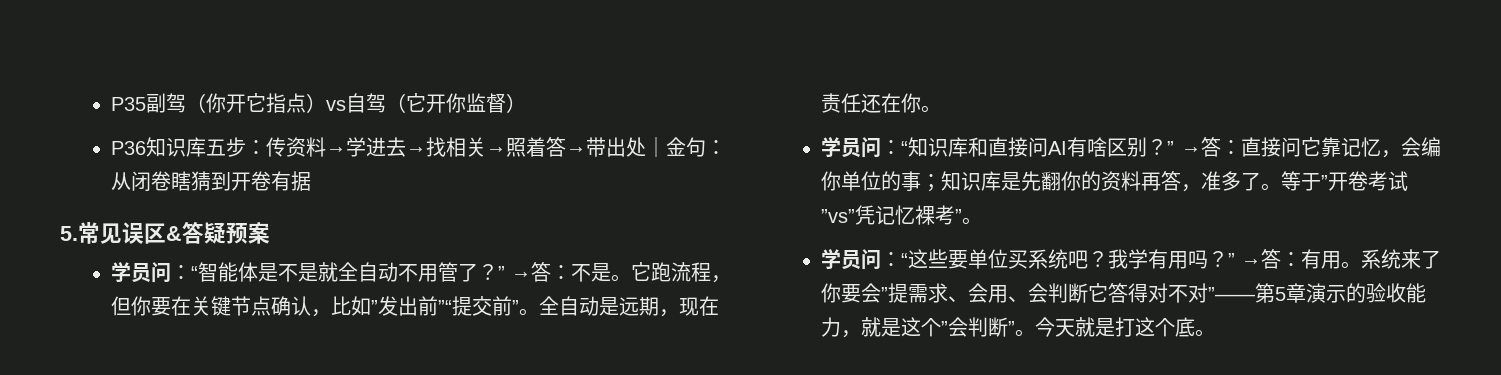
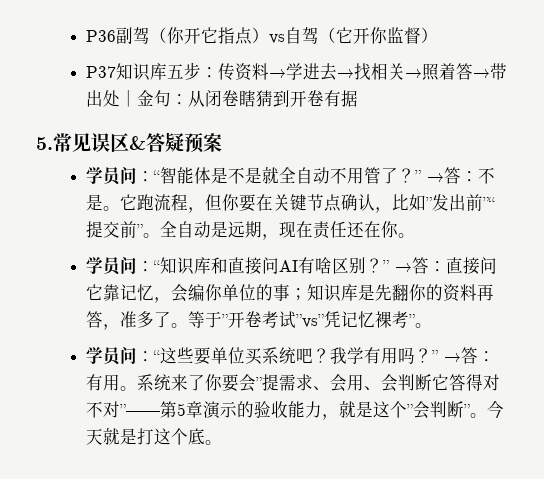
[110,97,146,111] P35 -> [86,30,117,42] P36
[110,141,146,155] P36 -> [86,66,117,78] P37

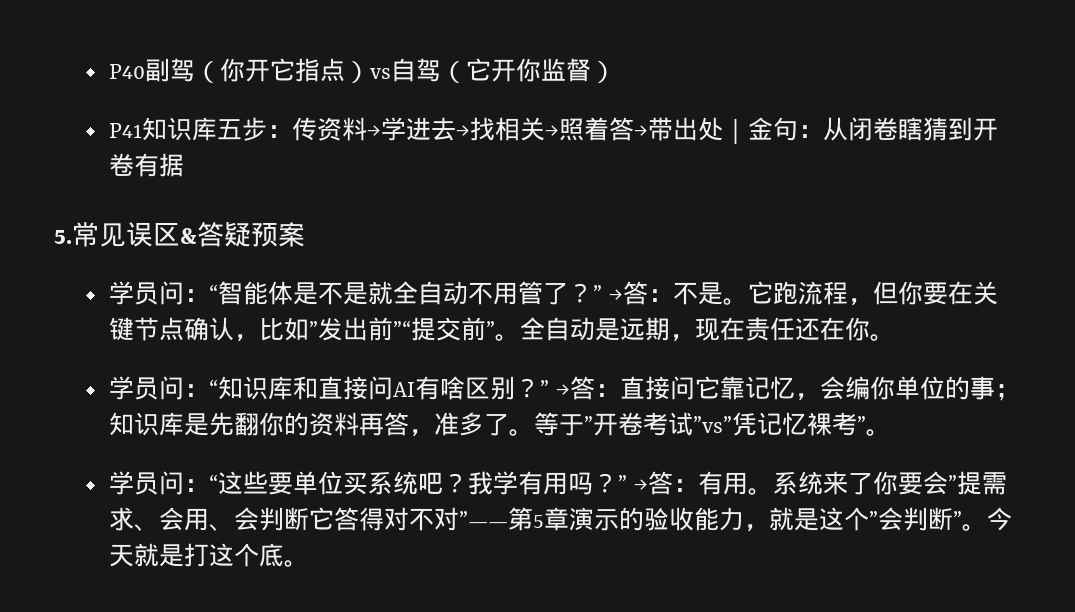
[86,30,117,42] P36 -> [108,64,145,79] P40
[86,66,117,78] P37 -> [108,123,142,138] P41

